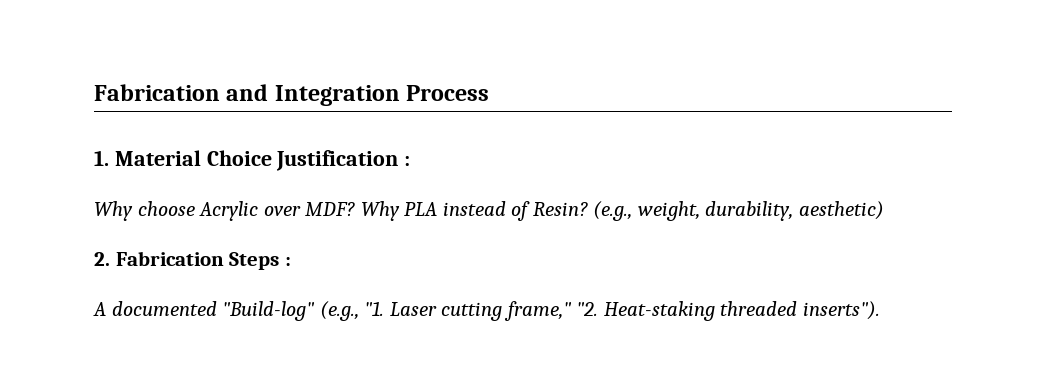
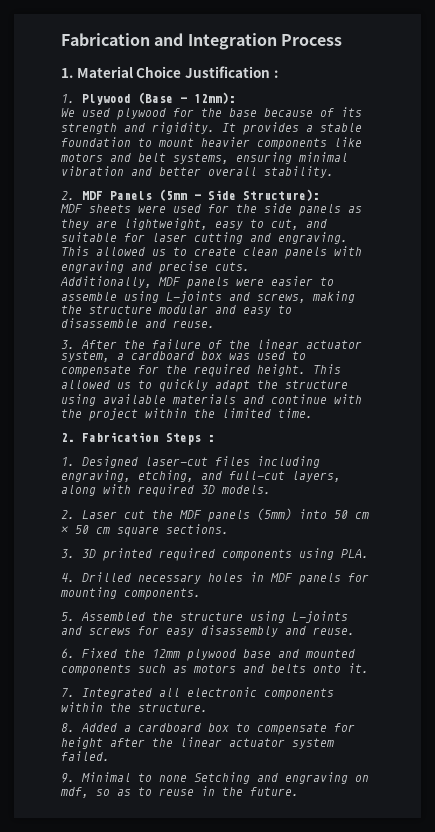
[94,201,884,221] [94,251,291,270] [93,301,880,321] Why choose Acrylic over MDF? Why PLA instead of Resin? (e.g., weight, durability, aesthetic) // 2. Fabrication Steps : // A documented "Build-log" (e.g., "1. Laser cutting frame," "2. Heat-staking threaded inserts"). -> [61,92,236,105] [61,107,362,120] [61,122,362,135] [61,137,362,150] [60,152,348,164] [61,166,334,178] [61,189,320,201] [60,203,362,216] [61,218,327,230] [61,232,348,244] [61,246,362,259] [61,261,250,274] [60,276,334,289] [61,291,355,303] [61,305,292,316] [61,318,215,328] [61,339,362,349] [61,351,306,362] [61,364,341,377] [61,379,348,392] [61,394,362,406] [61,408,313,421] [61,432,215,445] [61,456,320,468] [61,470,341,482] [61,484,271,497] [61,508,369,522] [61,524,229,537] [61,548,369,561] [61,572,369,585] [60,587,201,600] [61,611,348,623] [61,625,355,637] [61,648,355,661] [61,663,369,676] [61,687,334,700] [61,702,208,712] [61,723,355,735] [61,737,334,749] [61,751,110,761] [61,772,369,784] [60,786,299,798] 1. Plywood (Base – 12mm): // We used plywood for the base because of its strength and rigidity. It provides a stable foundation to mount heavier components like motors and belt systems, ensuring minimal vibration and better overall stability. // 2. MDF Panels (5mm – Side Structure): // MDF sheets were used for the side panels as they are lightweight, easy to cut, and suitable for laser cutting and engraving. This allowed us to create clean panels with engraving and precise cuts. // Additionally, MDF panels were easier to assemble using L-joints and screws, making the structure modular and easy to disassemble and reuse. // 3. After the failure of the linear actuator system, a cardboard box was used to compensate for the required height. This allowed us to quickly adapt the structure using available materials and continue with the project within the limited time. // 2. Fabrication Steps : // 1. Designed laser-cut files including engraving, etching, and full-cut layers, along with required 3D models. // 2. Laser cut the MDF panels (5mm) into 50 cm × 50 cm square sections. // 3. 3D printed required components using PLA. // 4. Drilled necessary holes in MDF panels for mounting components. // 5. Assembled the structure using L-joints and screws for easy disassembly and reuse. // 6. Fixed the 12mm plywood base and mounted components such as motors and belts onto it. // 7. Integrated all electronic components within the structure. // 8. Added a cardboard box to compensate for height after the linear actuator system failed. // 9. Minimal to none Setching and engraving on mdf, so as to reuse in the future.

